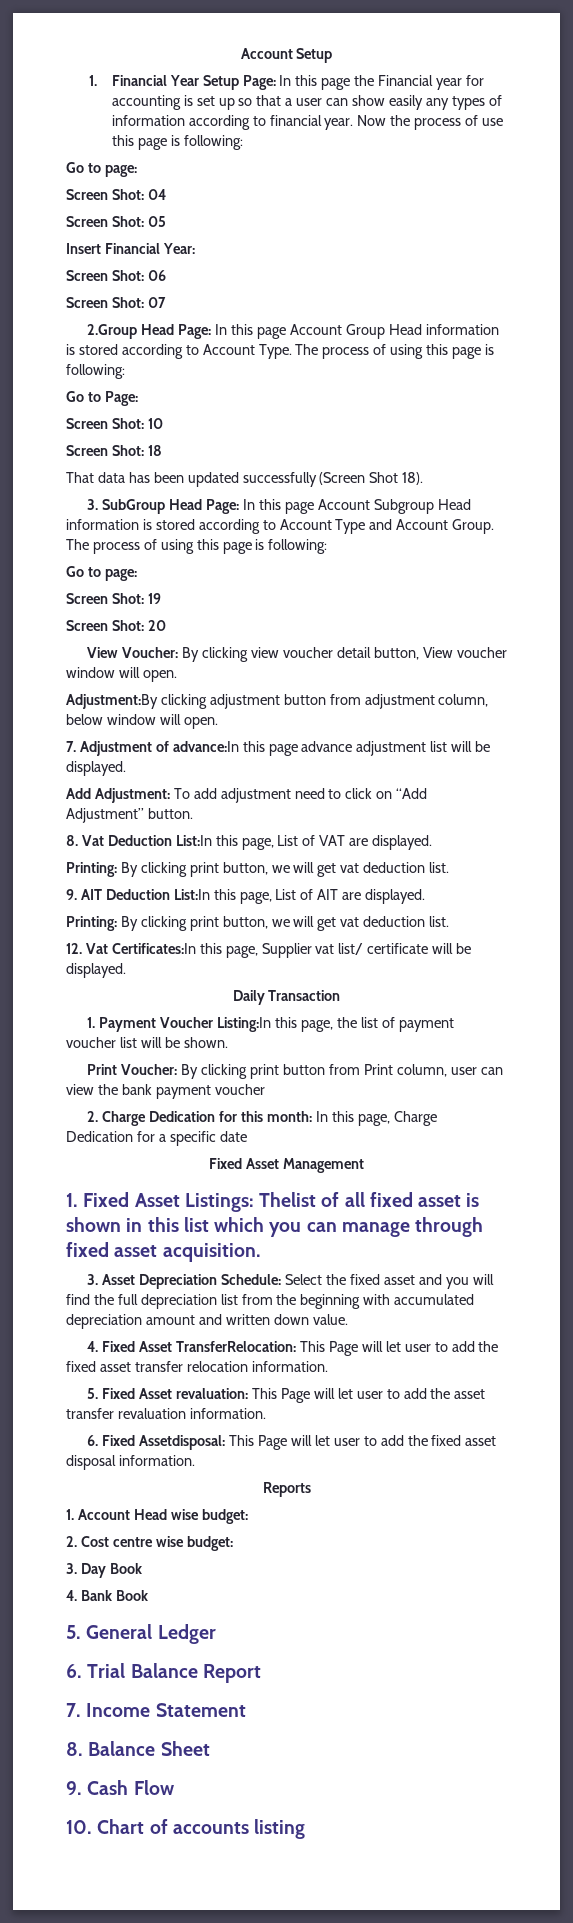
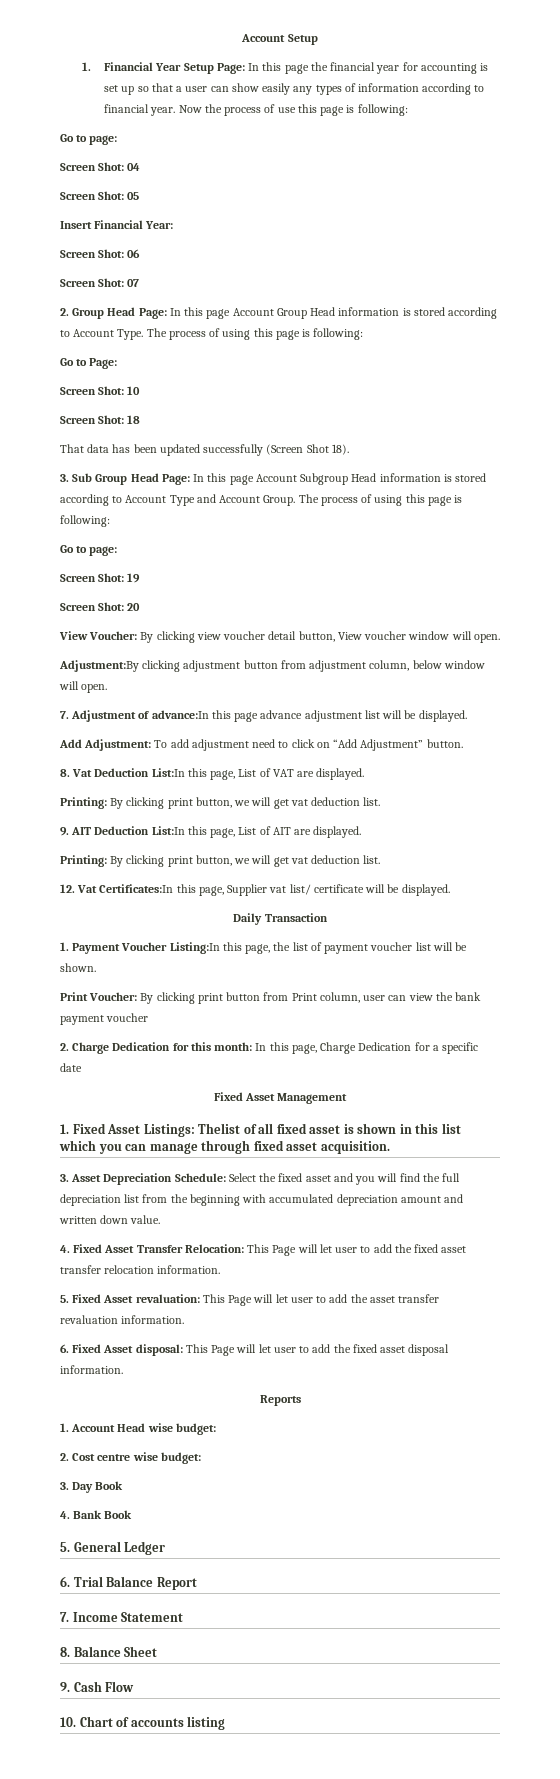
[378,75,434,86] Financial -> [330,62,376,71] financial
[87,324,138,339] 2.Group -> [60,308,105,319] 2. Group
[102,499,166,514] SubGroup -> [72,473,128,485] Sub Group
[176,1341,297,1352] TransferRelocation: -> [136,1244,244,1253] Transfer Relocation:
[139,1435,226,1450] Assetdisposal: -> [103,1344,183,1356] Asset disposal:

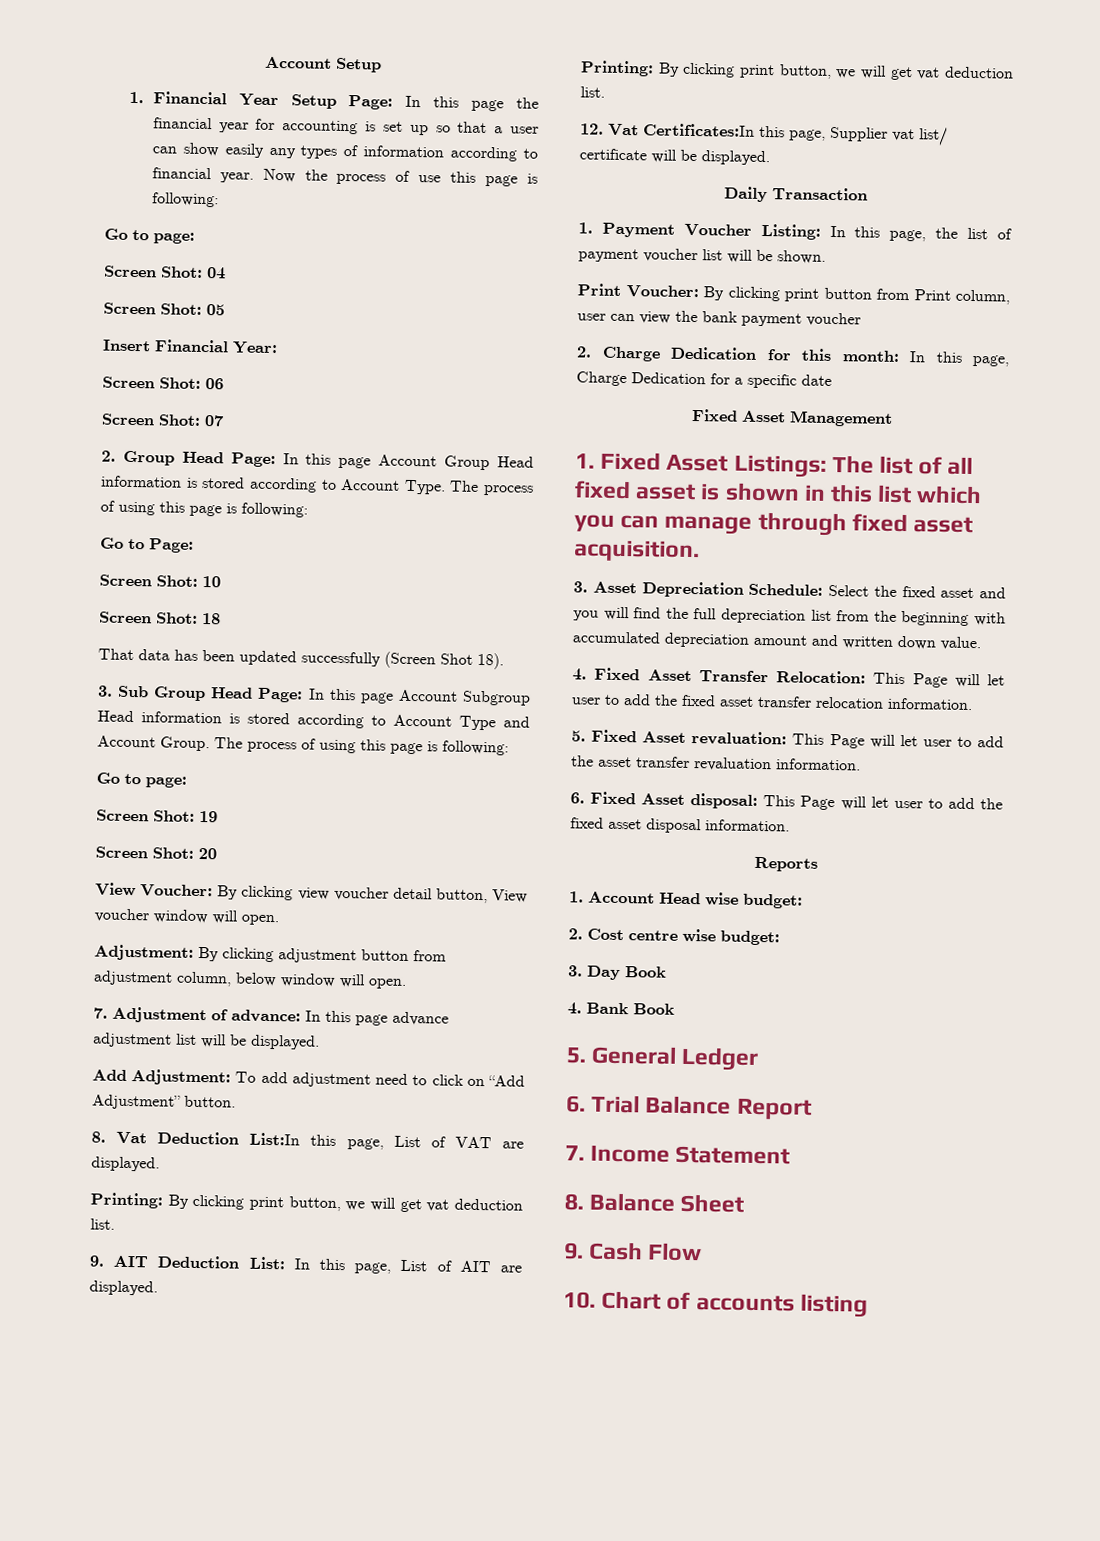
[59,660,139,672] Adjustment:By -> [94,944,219,962] Adjustment: By
[151,710,209,719] advance:In -> [231,1009,321,1023] advance: In
[151,826,185,835] List:In -> [248,1256,310,1270] List: In
[169,942,220,954] Listing:In -> [760,223,846,240] Listing: In
[198,1123,241,1134] Thelist -> [831,454,914,475] The list

